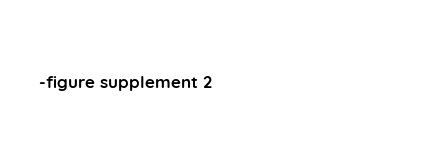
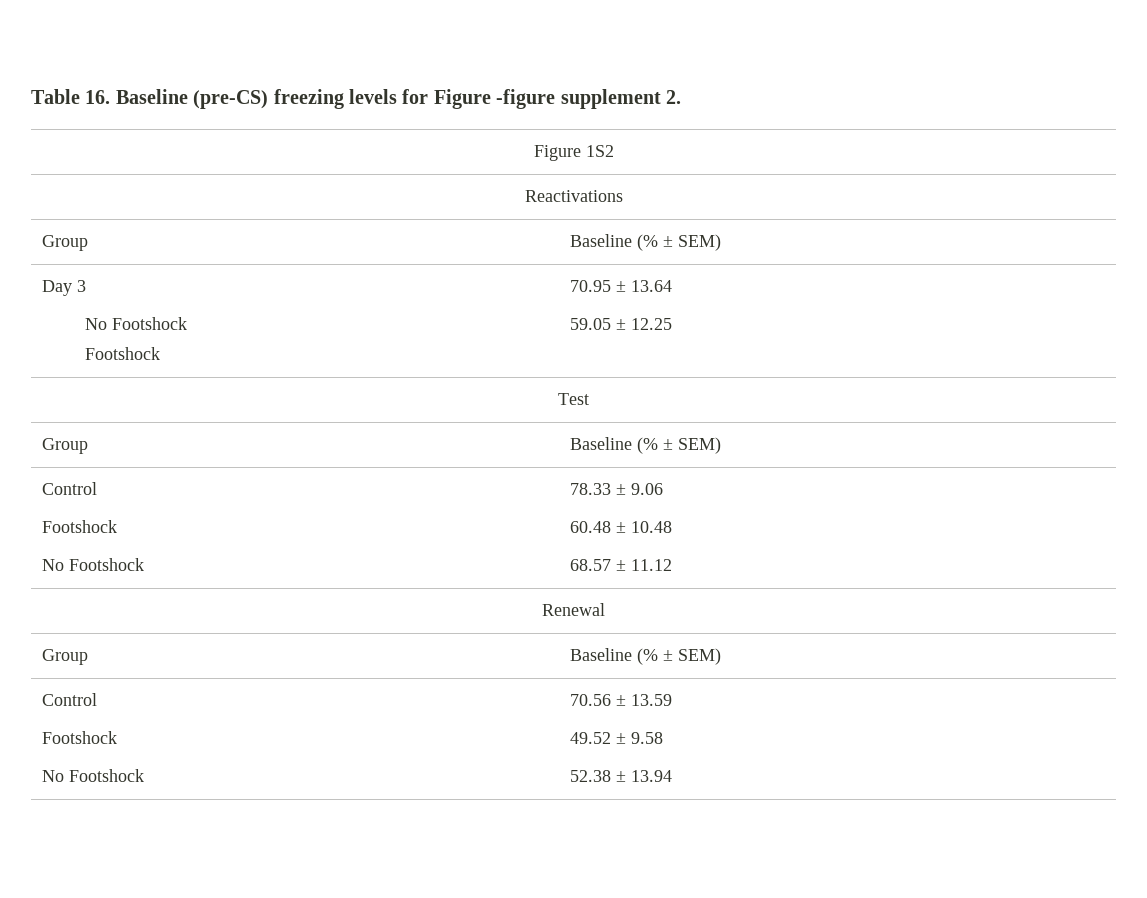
[39,76,212,91] -figure supplement 2 -> [31,89,681,109] [533,145,614,161] [524,190,623,202] [42,235,89,251] [570,234,722,251] [42,280,87,296] [84,317,187,330] [84,347,160,360] [570,280,673,292] [570,318,673,330] [558,393,589,405] [42,438,89,454] [570,437,722,454] [42,482,98,495] [42,520,118,533] [42,558,145,571] [570,483,664,495] [570,521,673,533] [570,559,673,571] [542,603,605,616] [42,649,89,665] [570,648,722,665] [42,693,98,706] [42,731,118,744] [42,769,145,782] [570,694,673,706] [570,732,664,744] [570,770,673,782] Table 16. Baseline (pre-CS) freezing levels for Figure -figure supplement 2. // Figure 1S2 // Reactivations // Group | Baseline (% ± SEM) // Day 3 // No Footshock // Footshock | 70.95 ± 13.64 // 59.05 ± 12.25 // Test // Group | Baseline (% ± SEM) // Control // Footshock // No Footshock | 78.33 ± 9.06 // 60.48 ± 10.48 // 68.57 ± 11.12 // Renewal // Group | Baseline (% ± SEM) // Control // Footshock // No Footshock | 70.56 ± 13.59 // 49.52 ± 9.58 // 52.38 ± 13.94

